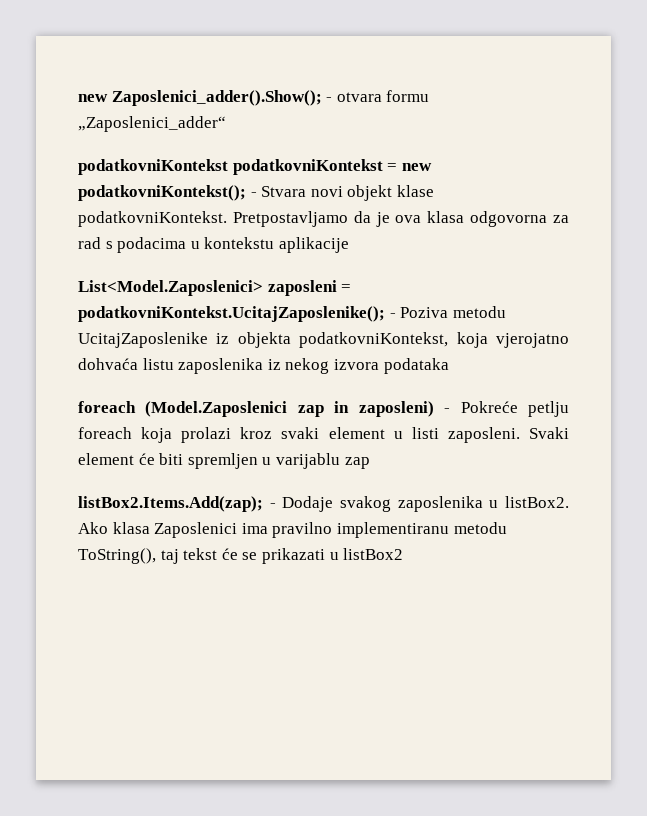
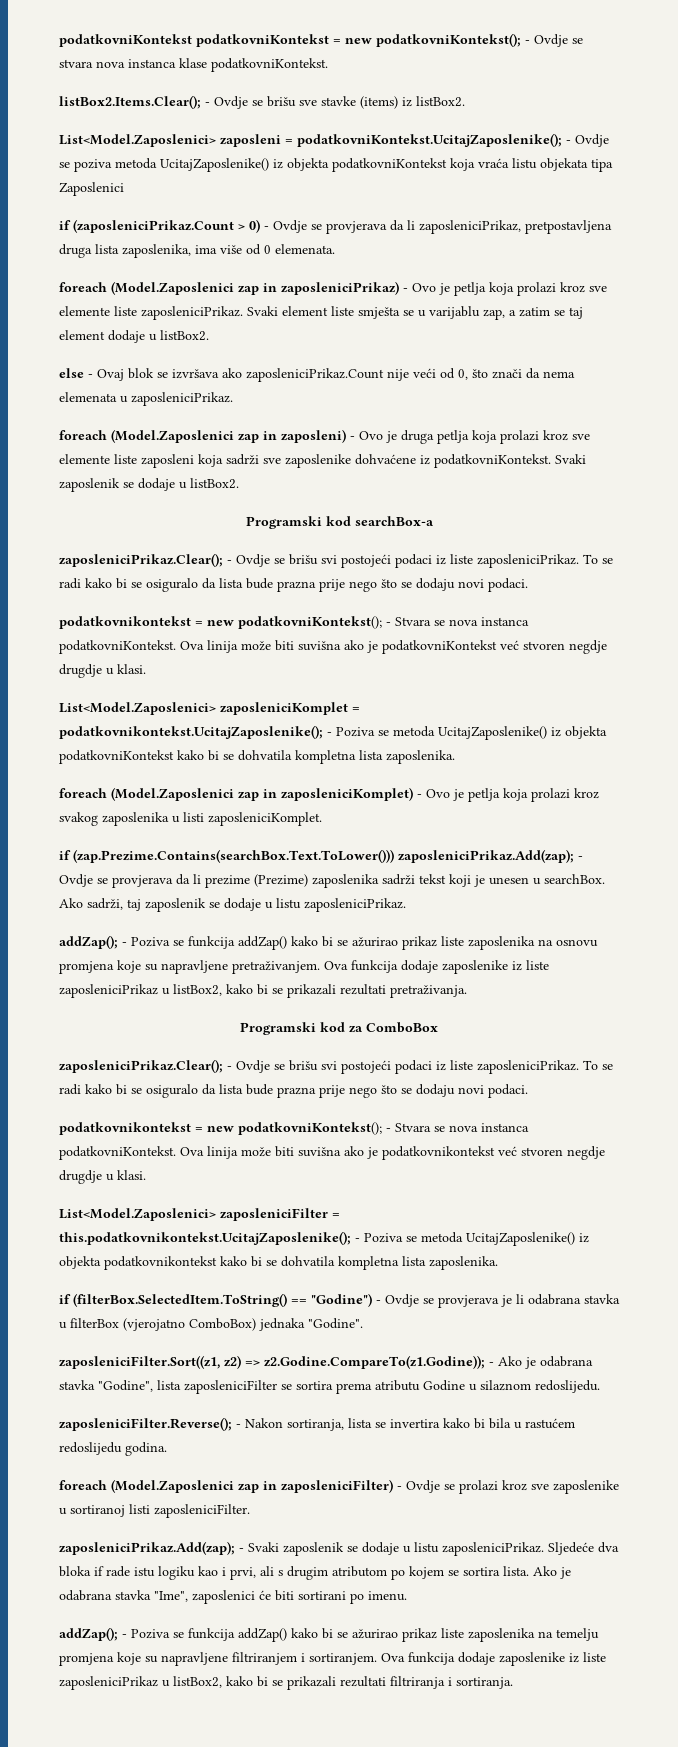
[78,90,430,106] [78,116,226,132] new Zaposlenici_adder().Show(); - otvara formu „Zaposlenici_adder“ // -> (59, 40) none
[261,185,434,201] [78,211,569,227] [78,237,349,253] Stvara novi objekt klase podatkovniKontekst. Pretpostavljamo da je ova klasa odgovorna za rad s podacima u kontekstu aplikacije -> [534,34,583,47] [59,58,328,72] [59,95,465,109] Ovdje se stvara nova instanca klase podatkovniKontekst. // listBox2.Items.Clear(); - Ovdje se brišu sve stavke (items) iz listBox2.
[400,306,506,318] [78,332,569,348] [78,358,449,374] Poziva metodu UcitajZaposlenike iz objekta podatkovniKontekst, koja vjerojatno dohvaća listu zaposlenika iz nekog izvora podataka -> [575,134,609,147] [59,158,613,172] [59,182,124,196] [59,219,612,234] [59,244,335,258] [59,281,607,296] [59,306,583,320] [59,330,209,343] [59,368,575,382] [59,392,233,406] Ovdje se poziva metoda UcitajZaposlenike() iz objekta podatkovniKontekst koja vraća listu objekata tipa Zaposlenici // if (zaposleniciPrikaz.Count > 0) - Ovdje se provjerava da li zaposleniciPrikaz, pretpostavljena druga lista zaposlenika, ima više od 0 elemenata. // foreach (Model.Zaposlenici zap in zaposleniciPrikaz) - Ovo je petlja koja prolazi kroz sve elemente liste zaposleniciPrikaz. Svaki element liste smješta se u varijablu zap, a zatim se taj element dodaje u listBox2. // else - Ovaj blok se izvršava ako zaposleniciPrikaz.Count nije veći od 0, što znači da nema elemenata u zaposleniciPrikaz.
[460,401,569,417] [78,427,569,443] [78,453,370,469] [78,496,569,512] [78,522,507,538] [78,548,404,564] Pokreće petlju foreach koja prolazi kroz svaki element u listi zaposleni. Svaki element će biti spremljen u varijablu zap // listBox2.Items.Add(zap); - Dodaje svakog zaposlenika u listBox2. Ako klasa Zaposlenici ima pravilno implementiranu metodu ToString(), taj tekst će se prikazati u listBox2 -> [359,430,590,444] [59,454,586,468] [59,478,239,492] [245,516,434,529] [59,553,613,568] [59,578,528,592] [59,616,529,629] [59,640,607,654] [59,664,146,678] [59,702,360,715] [59,725,607,740] [59,750,455,764] [59,787,599,802] [59,812,322,826] [59,849,583,863] [59,874,605,888] [59,898,406,912] [59,935,598,950] [59,960,549,974] [59,984,467,998] [240,1022,438,1035] [59,1059,613,1074] [59,1084,528,1098] [59,1122,529,1135] [59,1146,605,1160] [59,1170,146,1184] [59,1208,340,1221] [59,1231,589,1246] [59,1256,498,1270] [59,1293,620,1308] [59,1318,363,1331] [59,1355,593,1369] [59,1380,600,1394] [59,1417,575,1431] [59,1442,167,1456] [59,1479,619,1494] [59,1504,250,1518] [59,1541,619,1556] [59,1566,571,1580] [59,1590,407,1604] [59,1627,599,1642] [59,1652,606,1666] [59,1676,513,1690] Ovo je druga petlja koja prolazi kroz sve elemente liste zaposleni koja sadrži sve zaposlenike dohvaćene iz podatkovniKontekst. Svaki zaposlenik se dodaje u listBox2. // Programski kod searchBox-a // zaposleniciPrikaz.Clear(); - Ovdje se brišu svi postojeći podaci iz liste zaposleniciPrikaz. To se radi kako bi se osiguralo da lista bude prazna prije nego što se dodaju novi podaci. // podatkovnikontekst = new podatkovniKontekst(); - Stvara se nova instanca podatkovniKontekst. Ova linija može biti suvišna ako je podatkovniKontekst već stvoren negdje drugdje u klasi. // List<Model.Zaposlenici> zaposleniciKomplet = podatkovnikontekst.UcitajZaposlenike(); - Poziva se metoda UcitajZaposlenike() iz objekta podatkovniKontekst kako bi se dohvatila kompletna lista zaposlenika. // foreach (Model.Zaposlenici zap in zaposleniciKomplet) - Ovo je petlja koja prolazi kroz svakog zaposlenika u listi zaposleniciKomplet. // if (zap.Prezime.Contains(searchBox.Text.ToLower())) zaposleniciPrikaz.Add(zap); - Ovdje se provjerava da li prezime (Prezime) zaposlenika sadrži tekst koji je unesen u searchBox. Ako sadrži, taj zaposlenik se dodaje u listu zaposleniciPrikaz. // addZap(); - Poziva se funkcija addZap() kako bi se ažurirao prikaz liste zaposlenika na osnovu promjena koje su napravljene pretraživanjem. Ova funkcija dodaje zaposlenike iz liste zaposleniciPrikaz u listBox2, kako bi se prikazali rezultati pretraživanja. // Programski kod za ComboBox // zaposleniciPrikaz.Clear(); - Ovdje se brišu svi postojeći podaci iz liste zaposleniciPrikaz. To se radi kako bi se osiguralo da lista bude prazna prije nego što se dodaju novi podaci. // podatkovnikontekst = new podatkovniKontekst(); - Stvara se nova instanca podatkovniKontekst. Ova linija može biti suvišna ako je podatkovnikontekst već stvoren negdje drugdje u klasi. // List<Model.Zaposlenici> zaposleniciFilter = this.podatkovnikontekst.UcitajZaposlenike(); - Poziva se metoda UcitajZaposlenike() iz objekta podatkovnikontekst kako bi se dohvatila kompletna lista zaposlenika. // if (filterBox.SelectedItem.ToString() == "Godine") - Ovdje se provjerava je li odabrana stavka u filterBox (vjerojatno ComboBox) jednaka "Godine". // zaposleniciFilter.Sort((z1, z2) => z2.Godine.CompareTo(z1.Godine)); - Ako je odabrana stavka "Godine", lista zaposleniciFilter se sortira prema atributu Godine u silaznom redoslijedu. // zaposleniciFilter.Reverse(); - Nakon sortiranja, lista se invertira kako bi bila u rastućem redoslijedu godina. // foreach (Model.Zaposlenici zap in zaposleniciFilter) - Ovdje se prolazi kroz sve zaposlenike u sortiranoj listi zaposleniciFilter. // zaposleniciPrikaz.Add(zap); - Svaki zaposlenik se dodaje u listu zaposleniciPrikaz. Sljedeće dva bloka if rade istu logiku kao i prvi, ali s drugim atributom po kojem se sortira lista. Ako je odabrana stavka "Ime", zaposlenici će biti sortirani po imenu. // addZap(); - Poziva se funkcija addZap() kako bi se ažurirao prikaz liste zaposlenika na temelju promjena koje su napravljene filtriranjem i sortiranjem. Ova funkcija dodaje zaposlenike iz liste zaposleniciPrikaz u listBox2, kako bi se prikazali rezultati filtriranja i sortiranja.

